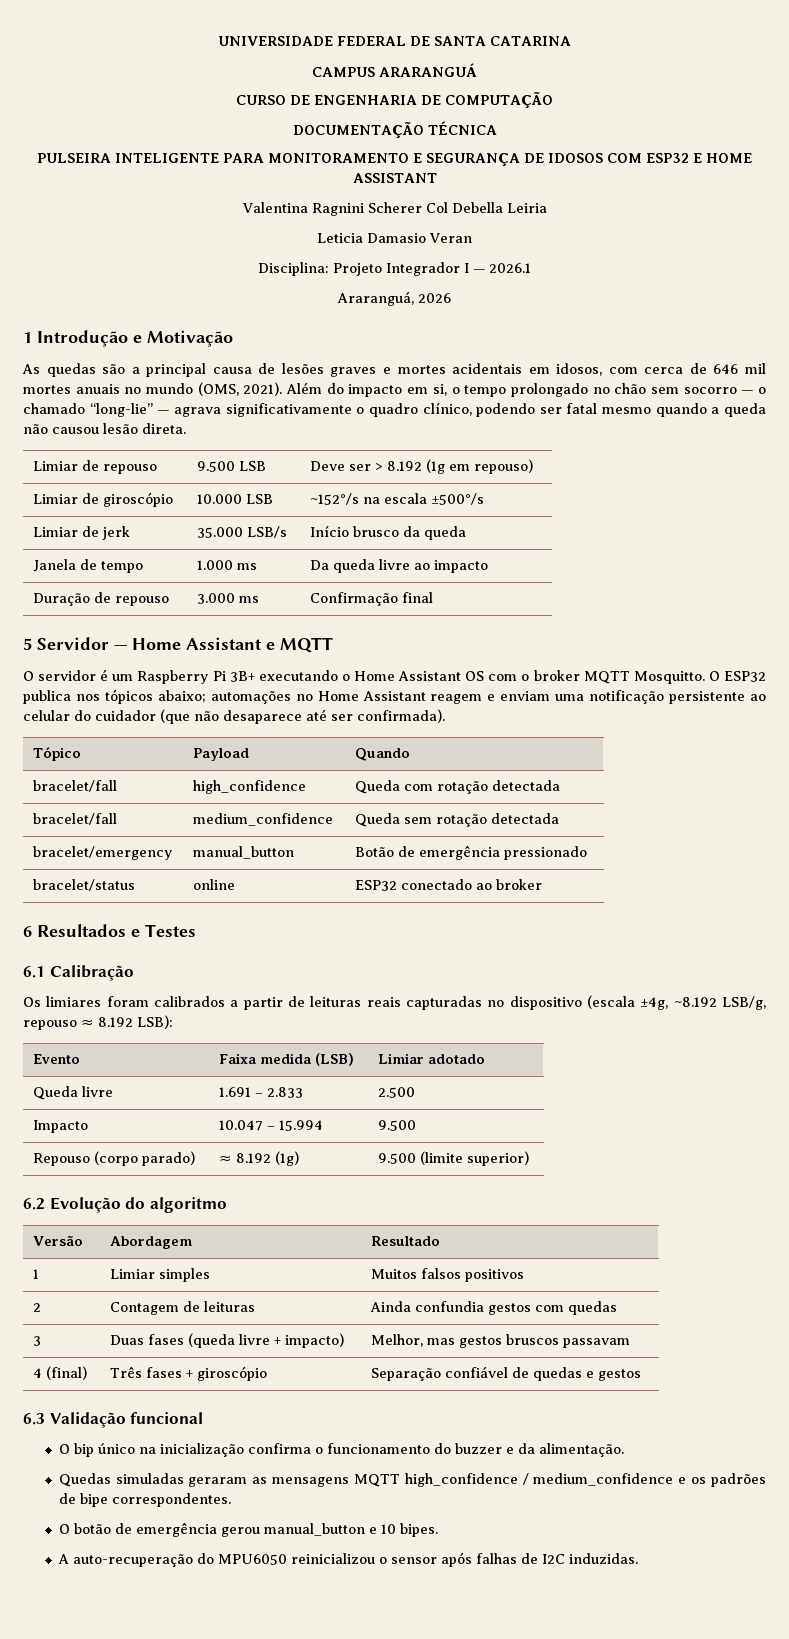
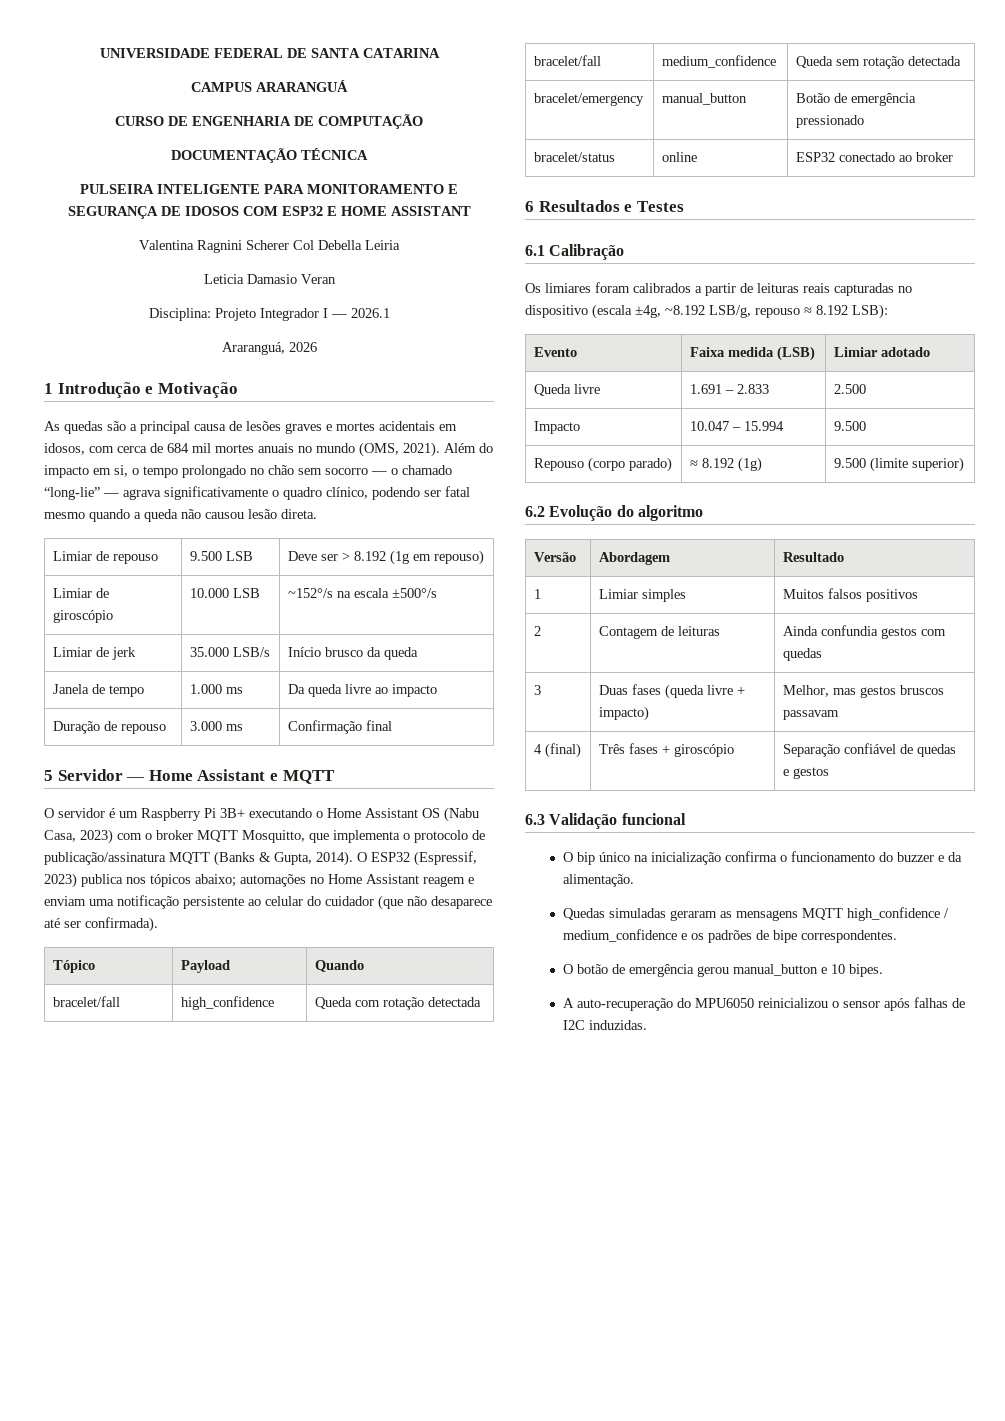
[713,364,739,374] 646 -> [167,443,189,453] 684
(485, 676) none -> [444,807,479,822] [44,829,113,844] (Nabu Casa, 2023)
[633,671,766,684] Mosquitto. O ESP32 -> [242,830,485,843] [44,851,477,866] [44,873,77,888] Mosquitto, que implementa o protocolo de publicação/assinatura MQTT (Banks & Gupta, 2014). O ESP32 (Espressif, 2023)

